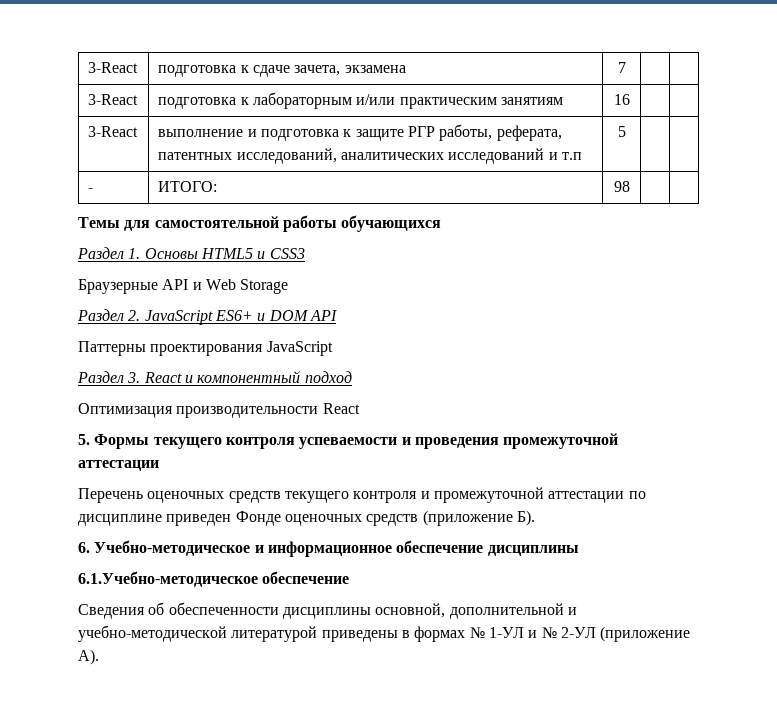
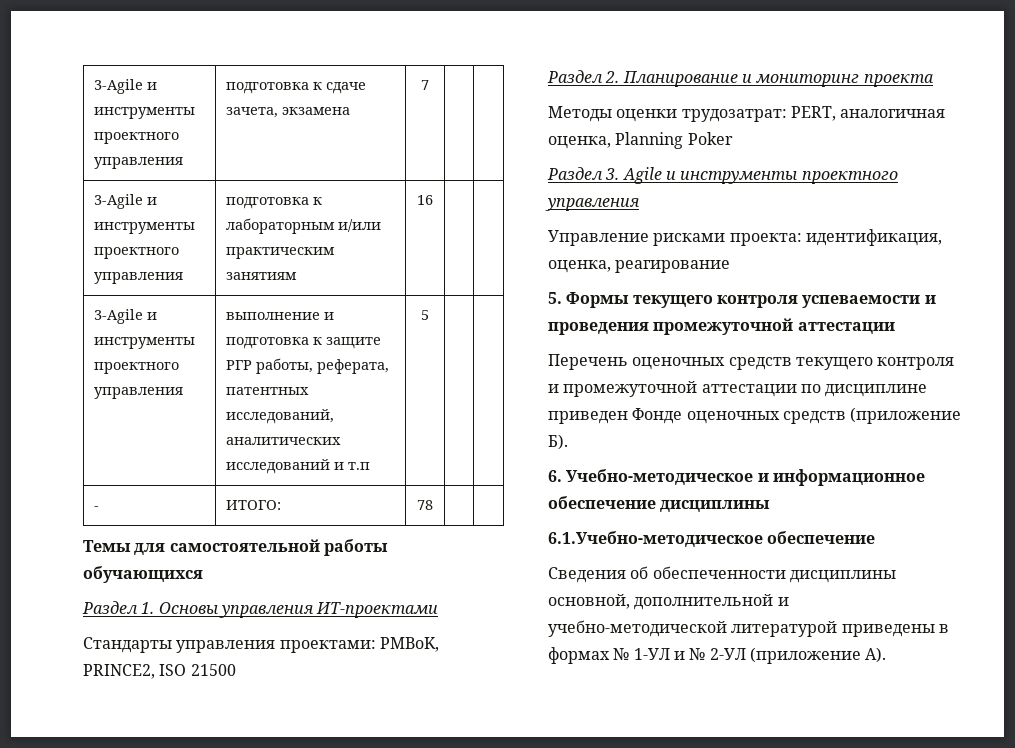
[88,62,139,73] 3-React -> [93,79,157,94] [93,107,195,119] [93,132,179,144] [93,157,183,169] 3-Agile и инструменты проектного управления
[88,94,139,105] 3-React -> [93,194,157,209] [93,222,195,234] [93,247,179,259] [93,272,183,284] 3-Agile и инструменты проектного управления
[88,126,139,137] 3-React -> [93,309,157,324] [93,337,195,349] [93,362,179,374] [93,387,183,399] 3-Agile и инструменты проектного управления
[613,181,630,192] 98 -> [417,500,433,510] 78
[200,248,305,259] [78,279,289,294] [77,309,337,325] [78,341,333,356] [77,371,352,383] [78,403,360,418] HTML5 и CSS3 // Браузерные API и Web Storage // Раздел 2. JavaScript ES6+ и DOM API // Паттерны проектирования JavaScript // Раздел 3. React и компонентный подход // Оптимизация производительности React -> [218,602,439,618] [83,637,439,653] [83,664,236,679] [547,70,934,87] [548,106,946,122] [548,132,733,149] [547,167,898,184] [545,198,640,211] [548,229,942,246] [548,260,731,273] управления ИТ-проектами // Стандарты управления проектами: PMBoK, PRINCE2, ISO 21500 // Раздел 2. Планирование и мониторинг проекта // Методы оценки трудозатрат: PERT, аналогичная оценка, Planning Poker // Раздел 3. Agile и инструменты проектного управления // Управление рисками проекта: идентификация, оценка, реагирование

